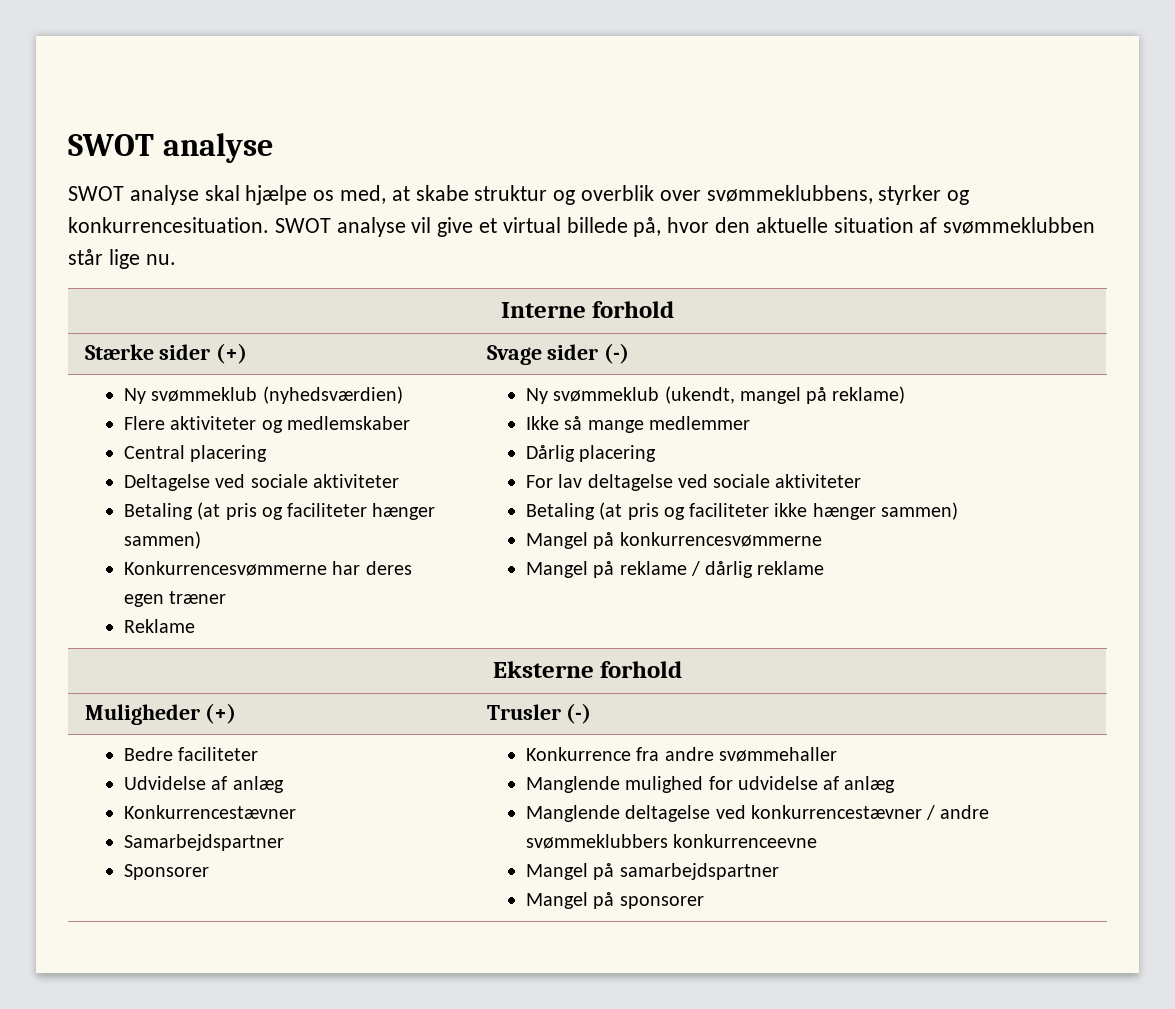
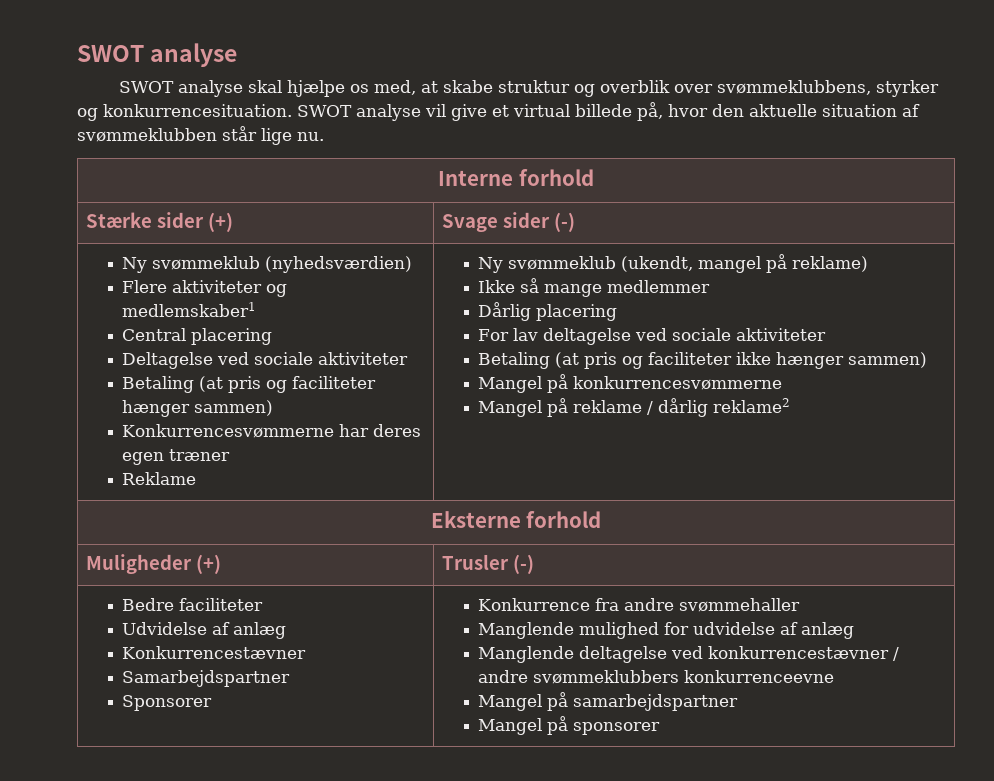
[286,416,410,430] medlemskaber -> [122,302,257,317] medlemskaber1
[757,561,825,575] reklame -> [713,398,791,413] reklame2

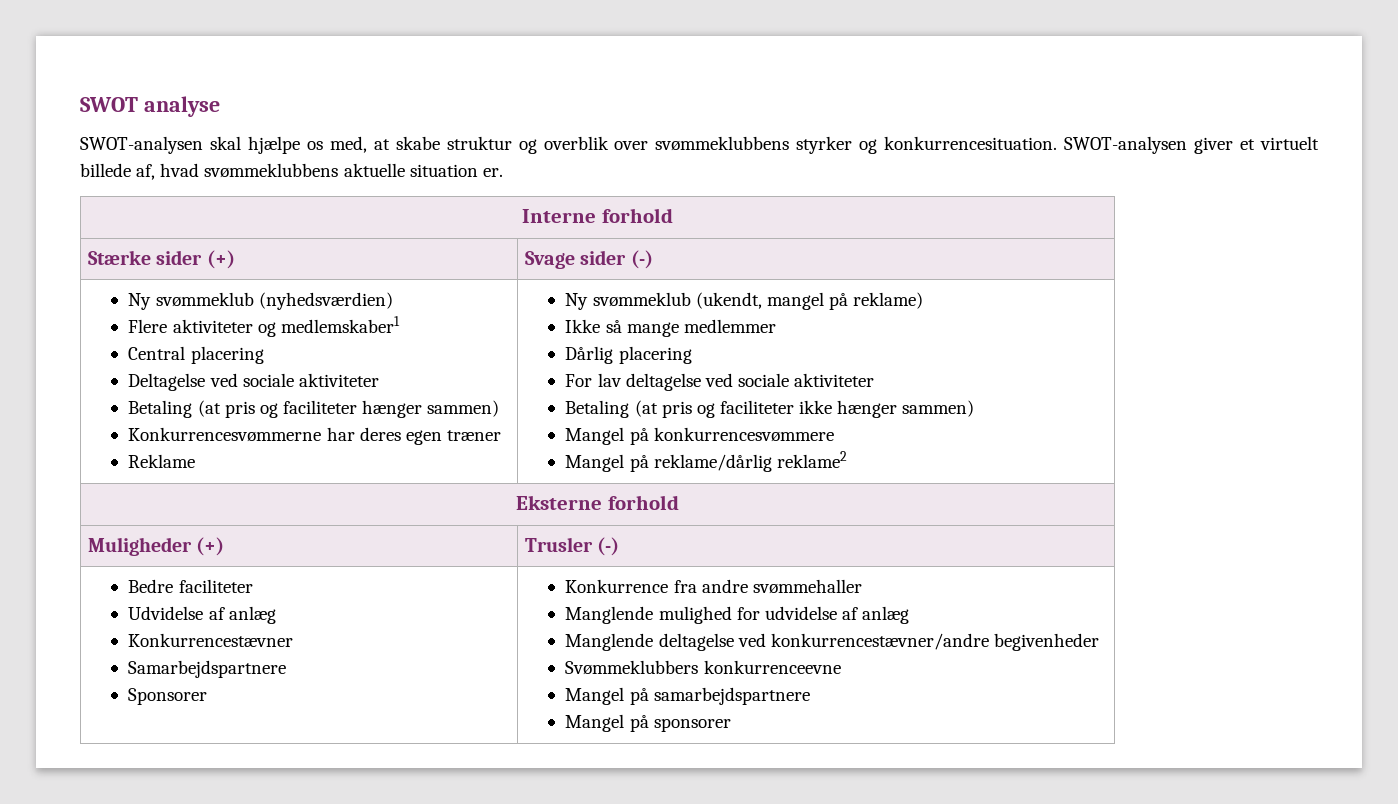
[119,80,244,97] SWOT analyse -> [80,136,203,154] SWOT-analysen
[717,80,872,95] svømmeklubbens, -> [655,136,790,151] svømmeklubbens
[297,102,920,121] [77,126,324,145] SWOT analyse vil give et virtual billede på, hvor den aktuelle situation af svømmeklubben står lige nu. -> [1064,136,1319,154] [80,163,503,180] SWOT-analysen giver et virtuelt billede af, hvad svømmeklubbens aktuelle situation er.
[573,376,783,390] [478,398,709,417] konkurrencesvømmerne // Mangel på reklame / dårlig -> [653,427,834,442] [565,454,772,472] konkurrencesvømmere // Mangel på reklame/dårlig
[122,670,291,687] Samarbejdspartner -> [128,660,287,678] Samarbejdspartnere
[708,646,900,661] [478,670,680,684] konkurrencestævner / andre svømmeklubbers -> [770,633,1099,651] [565,660,699,675] konkurrencestævner/andre begivenheder // Svømmeklubbers
[573,694,739,711] samarbejdspartner -> [653,687,810,705] samarbejdspartnere

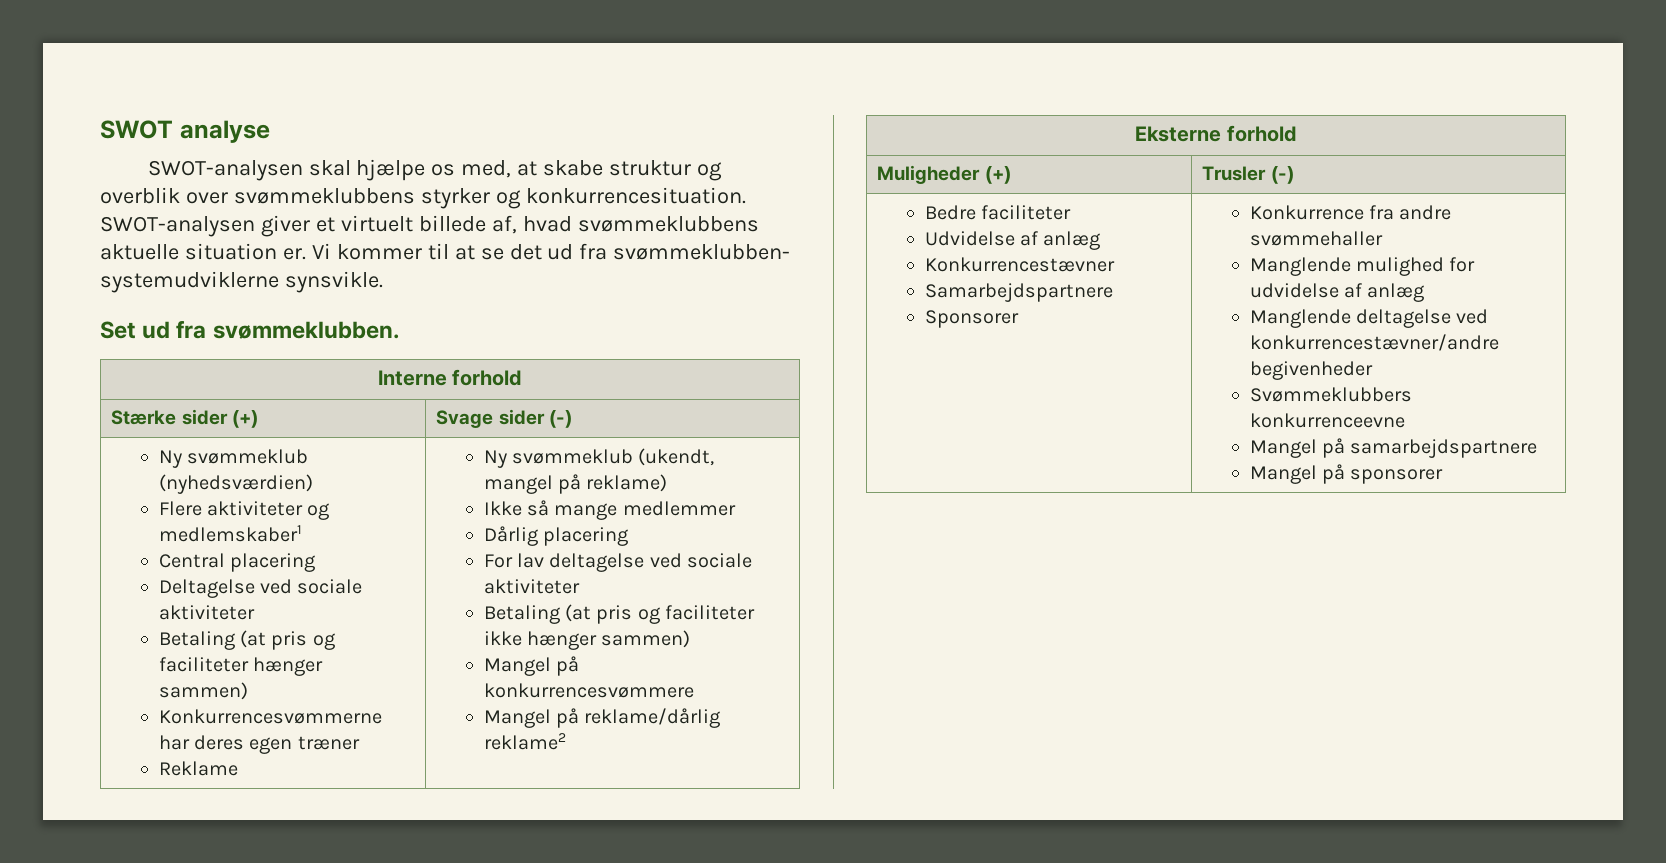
(503, 172) none -> [311,243,791,260] [100,271,383,293] [100,320,399,339] Vi kommer til at se det ud fra svømmeklubben- systemudviklerne synsvikle. // Set ud fra svømmeklubben.

